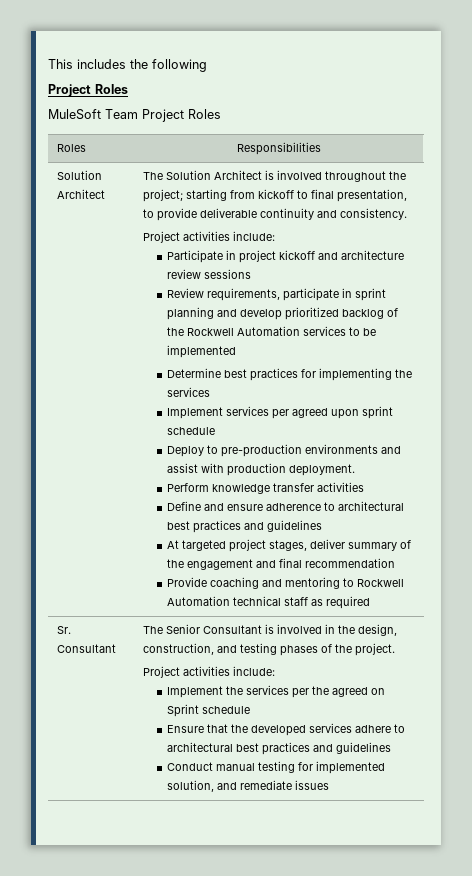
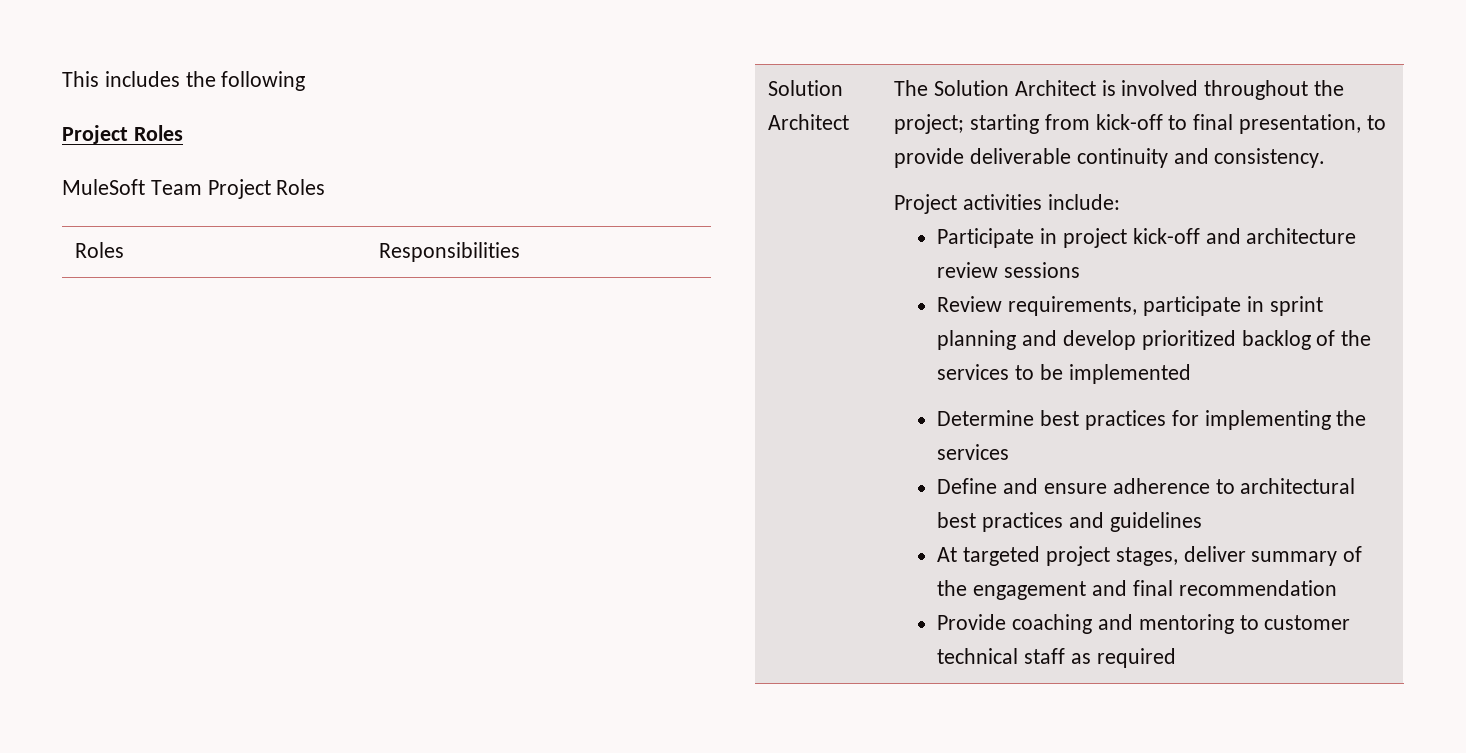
[258,189,295,199] kickoff -> [1095,114,1163,130] kick-off
[279,250,316,260] kickoff -> [1132,228,1200,244] kick-off
[187,326,301,336] Rockwell Automation -> (1372, 338) none
[167,406,394,419] [167,427,216,435] [167,444,402,457] [167,463,356,476] [167,482,365,494] // Implement services per agreed upon sprint schedule // Deploy to pre-production environments and assist with production deployment. // Perform knowledge transfer activities -> (1010, 452) none
[357,579,405,587] [167,596,231,606] Rockwell Automation -> [1264,615,1351,630] customer
[57,626,72,634] [57,644,117,653] [143,624,398,636] [143,643,396,656] [143,666,276,678] [167,685,386,698] [167,704,251,717] [167,723,406,736] [167,742,392,755] [167,761,386,774] [167,780,330,792] // Sr. Consultant | The Senior Consultant is involved in the design, construction, and testing phases of the project. // Project activities include: // Implement the services per the agreed on Sprint schedule // Ensure that the developed services adhere to architectural best practices and guidelines // Conduct manual testing for implemented solution, and remediate issues -> (1176, 658) none

